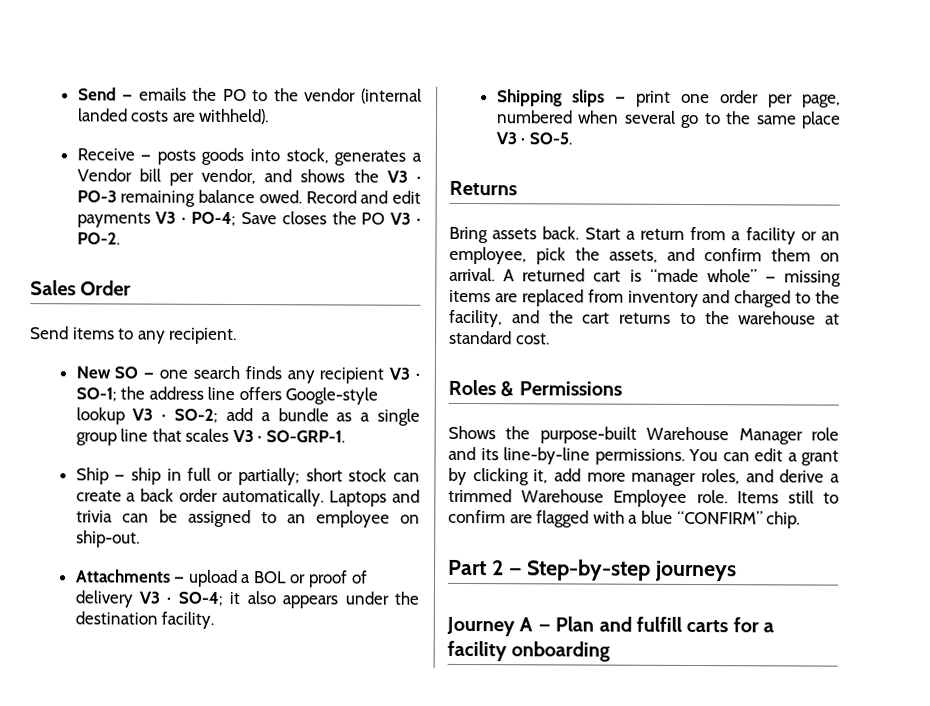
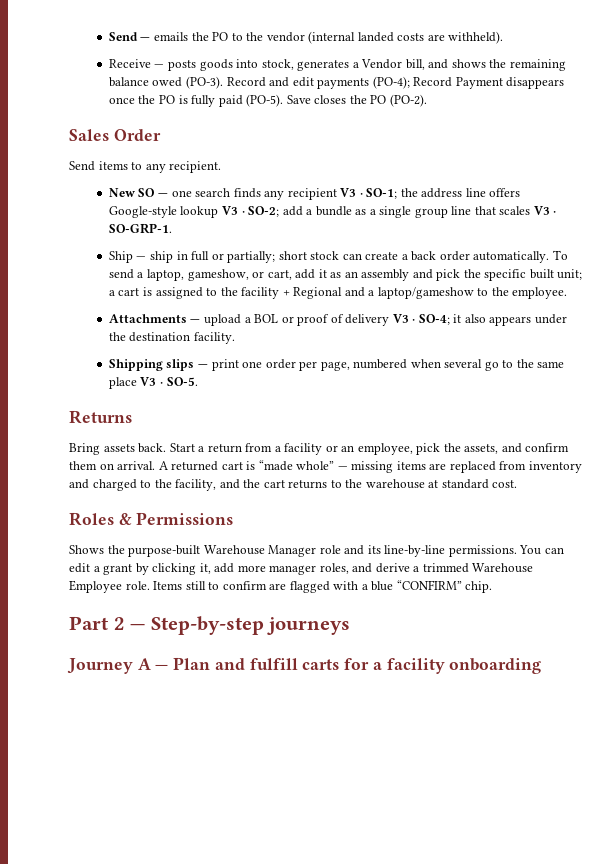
[138,168,421,186] [76,189,421,207] [76,211,236,228] bill per vendor, and shows the V3 · PO-3 remaining balance owed. Record and edit payments V3 · PO-4; -> [405,59,566,71] [108,76,565,89] [108,94,284,107] bill, and shows the remaining balance owed (PO-3). Record and edit payments (PO-4); Record Payment disappears once the PO is fully paid (PO-5).
[390,212,421,225] [76,232,120,245] V3 · PO-2. -> [389,94,427,107] (PO-2).
[329,489,420,507] [75,509,420,528] [75,530,140,548] Laptops and trivia can be assigned to an employee on ship-out. -> [552,250,568,260] [108,269,583,281] [108,287,568,299] To send a laptop, gameshow, or cart, add it as an assembly and pick the specific built unit; a cart is assigned to the facility + Regional and a laptop/gameshow to the employee.

